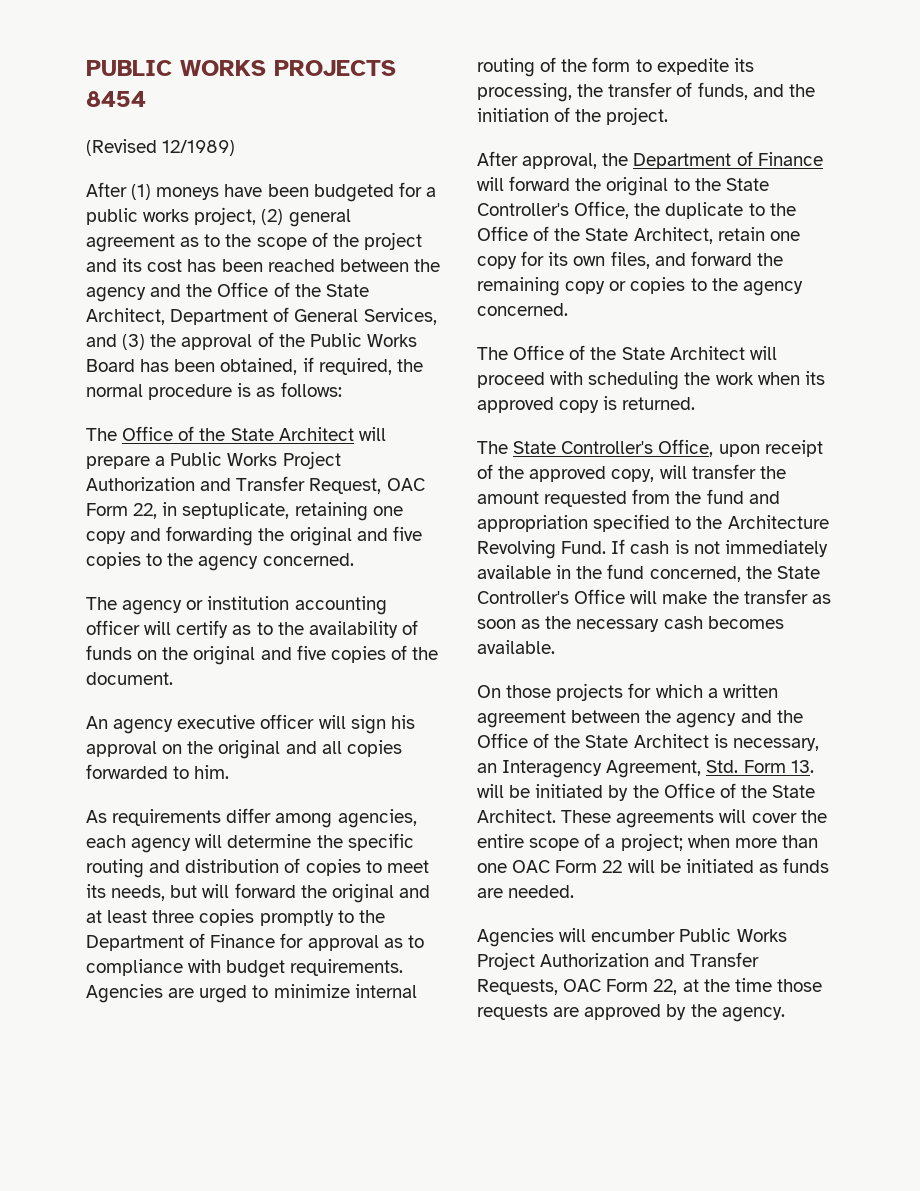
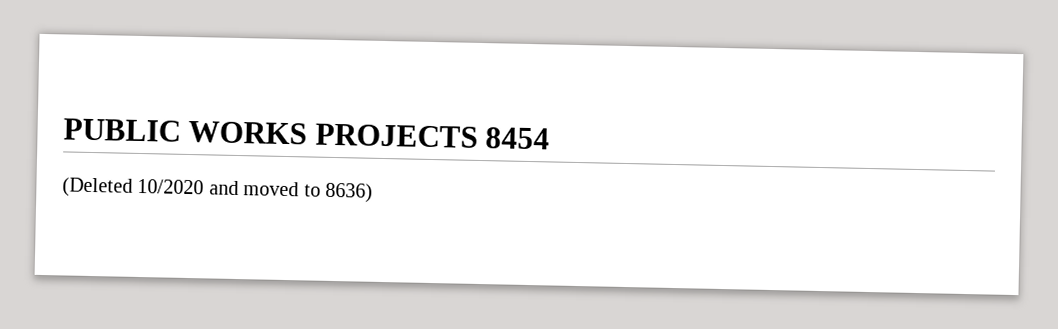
[86,139,236,156] [86,182,436,202] [86,207,351,227] [86,232,422,252] [86,258,440,272] [86,282,369,302] [86,307,437,325] [86,332,417,350] [86,357,423,375] [86,382,342,400] [86,426,386,441] [86,451,341,469] [86,476,425,494] [86,502,403,521] [86,526,422,546] [86,552,354,571] [86,596,387,615] [86,620,418,638] [86,645,439,665] [86,672,173,685] [86,714,415,734] [86,740,402,759] [86,764,230,779] [86,808,417,828] [86,833,414,853] [86,858,429,878] [86,883,430,903] [86,909,385,926] [86,933,424,951] [86,959,404,978] [86,984,417,1003] [477,57,754,77] [477,82,815,102] [477,107,669,125] [477,151,823,169] [477,176,769,196] [477,201,796,219] [477,226,800,244] [477,251,783,269] [477,277,803,296] [477,303,568,316] [477,345,777,360] [477,371,825,390] [477,396,696,413] [477,439,823,457] [477,464,786,482] [477,489,780,507] [477,514,829,532] [477,539,828,559] [477,564,820,582] [477,589,831,604] [477,616,784,632] [477,640,555,654] [477,683,778,701] [477,710,803,728] [477,733,819,751] [477,760,814,778] [477,783,816,801] [477,809,827,828] [477,833,818,851] [477,858,830,873] [477,885,575,898] [477,928,787,947] [477,952,760,970] [477,978,822,995] [477,1004,785,1022] (Revised 12/1989) // After (1) moneys have been budgeted for a public works project, (2) general agreement as to the scope of the project and its cost has been reached between the agency and the Office of the State Architect, Department of General Services, and (3) the approval of the Public Works Board has been obtained, if required, the normal procedure is as follows: // The Office of the State Architect will prepare a Public Works Project Authorization and Transfer Request, OAC Form 22, in septuplicate, retaining one copy and forwarding the original and five copies to the agency concerned. // The agency or institution accounting officer will certify as to the availability of funds on the original and five copies of the document. // An agency executive officer will sign his approval on the original and all copies forwarded to him. // As requirements differ among agencies, each agency will determine the specific routing and distribution of copies to meet its needs, but will forward the original and at least three copies promptly to the Department of Finance for approval as to compliance with budget requirements. Agencies are urged to minimize internal routing of the form to expedite its processing, the transfer of funds, and the initiation of the project. // After approval, the Department of Finance will forward the original to the State Controller's Office, the duplicate to the Office of the State Architect, retain one copy for its own files, and forward the remaining copy or copies to the agency concerned. // The Office of the State Architect will proceed with scheduling the work when its approved copy is returned. // The State Controller's Office, upon receipt of the approved copy, will transfer the amount requested from the fund and appropriation specified to the Architecture Revolving Fund. If cash is not immediately available in the fund concerned, the State Controller's Office will make the transfer as soon as the necessary cash becomes available. // On those projects for which a written agreement between the agency and the Office of the State Architect is necessary, an Interagency Agreement, Std. Form 13. will be initiated by the Office of the State Architect. These agreements will cover the entire scope of a project; when more than one OAC Form 22 will be initiated as funds are needed. // Agencies will encumber Public Works Project Authorization and Transfer Requests, OAC Form 22, at the time those requests are approved by the agency. -> [62,177,373,203] (Deleted 10/2020 and moved to 8636)

